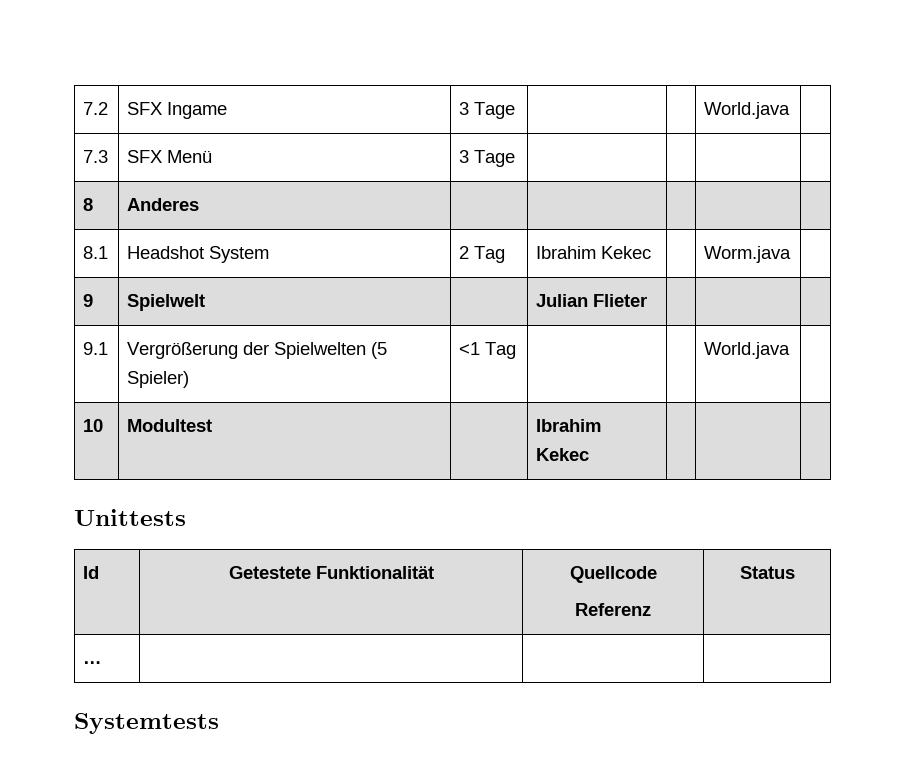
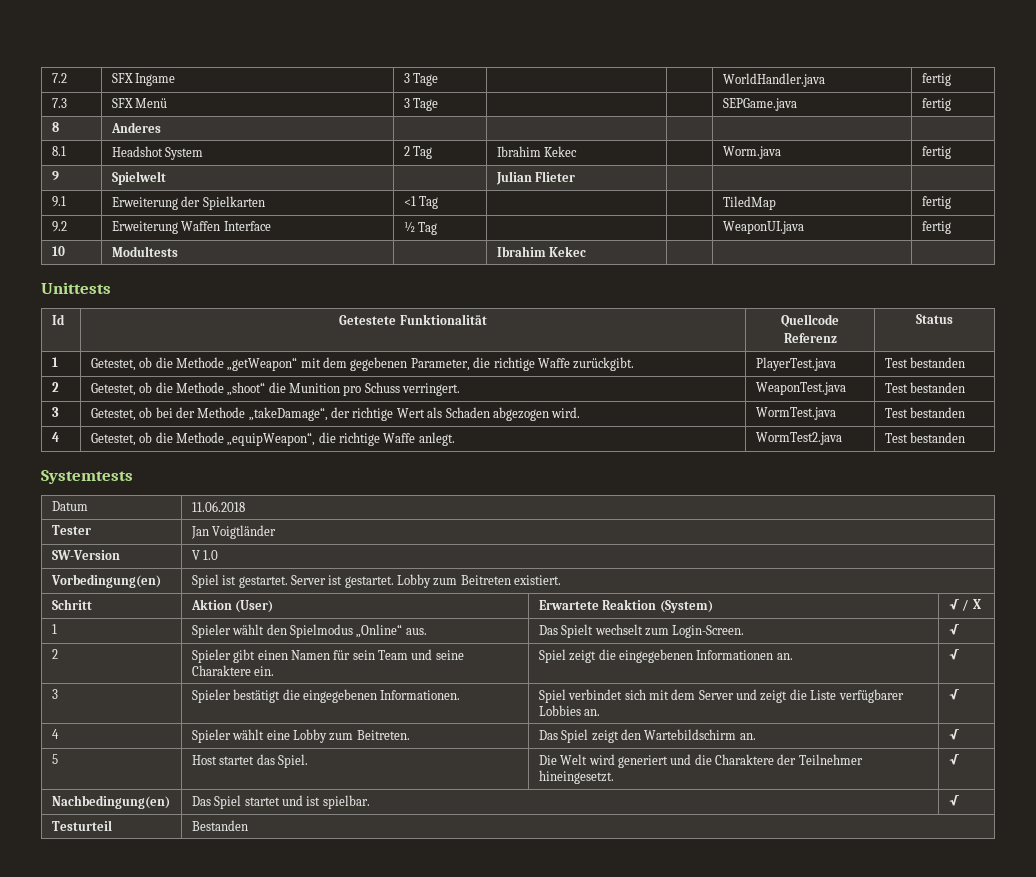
[704,102,791,119] World.java | -> [722,73,825,87] [921,73,951,86] WorldHandler.java | fertig
(516, 158) | -> [722,98,797,111] [921,98,951,111] SEPGame.java | fertig
(792, 254) none -> [921,146,951,159] fertig
[127,342,388,359] [127,371,190,388] [459,342,517,359] [704,342,791,359] Vergrößerung der Spielwelten (5 Spieler) | <1 Tag | | | World.java | -> [111,196,265,210] [403,196,439,209] [722,196,776,210] [921,196,951,209] [51,221,67,232] [111,221,271,234] [403,221,438,235] [722,221,804,234] [921,221,951,234] Erweiterung der Spielkarten | <1 Tag | | | TiledMap | fertig // 9.2 | Erweiterung Waffen Interface | ½ Tag | | | WeaponUI.java | fertig
[127,419,213,432] Modultest -> [111,246,178,257] Modultests
[83,661,103,664] [74,713,219,734] … | | | // Systemtests -> [51,357,58,367] [90,357,635,371] [755,357,836,371] [884,357,966,368] [51,382,59,392] [90,382,461,396] [755,382,846,395] [884,382,966,393] [51,407,59,417] [90,407,581,421] [755,407,836,420] [884,407,966,418] [51,432,59,442] [90,432,455,446] [755,432,842,445] [884,432,966,443] [41,470,133,484] [51,501,88,511] [191,501,245,512] [51,525,91,535] [190,525,277,539] [51,550,120,560] [191,550,219,560] [50,574,161,588] [191,574,562,588] [51,599,92,610] [190,599,274,613] [538,599,713,613] [948,599,981,611] [51,624,57,634] [191,624,427,638] [538,624,745,638] [948,624,959,635] [51,649,58,659] [191,649,464,663] [191,665,275,676] [538,649,793,663] [948,649,959,660] [51,689,58,699] [191,689,461,703] [538,689,904,703] [538,705,601,716] [948,689,959,700] [51,729,59,739] [191,729,410,743] [538,729,756,743] [948,729,959,740] [51,754,58,764] [191,754,308,768] [538,754,863,768] [538,770,614,784] [948,754,959,765] [51,795,170,809] [191,795,370,809] [948,795,959,806] [51,820,112,831] [191,820,248,831] 1 | Getestet, ob die Methode „getWeapon“ mit dem gegebenen Parameter, die richtige Waffe zurückgibt. | PlayerTest.java | Test bestanden // 2 | Getestet, ob die Methode „shoot“ die Munition pro Schuss verringert. | WeaponTest.java | Test bestanden // 3 | Getestet, ob bei der Methode „takeDamage“, der richtige Wert als Schaden abgezogen wird. | WormTest.java | Test bestanden // 4 | Getestet, ob die Methode „equipWeapon“, die richtige Waffe anlegt. | WormTest2.java | Test bestanden // Systemtests // Datum | 11.06.2018 // Tester | Jan Voigtländer // SW-Version | V 1.0 // Vorbedingung(en) | Spiel ist gestartet. Server ist gestartet. Lobby zum Beitreten existiert. // Schritt | Aktion (User) | Erwartete Reaktion (System) | √ / X // 1 | Spieler wählt den Spielmodus „Online“ aus. | Das Spielt wechselt zum Login-Screen. | √ // 2 | Spieler gibt einen Namen für sein Team und seine Charaktere ein. | Spiel zeigt die eingegebenen Informationen an. | √ // 3 | Spieler bestätigt die eingegebenen Informationen. | Spiel verbindet sich mit dem Server und zeigt die Liste verfügbarer Lobbies an. | √ // 4 | Spieler wählt eine Lobby zum Beitreten. | Das Spiel zeigt den Wartebildschirm an. | √ // 5 | Host startet das Spiel. | Die Welt wird generiert und die Charaktere der Teilnehmer hineingesetzt. | √ // Nachbedingung(en) | Das Spiel startet und ist spielbar. | √ // Testurteil | Bestanden

